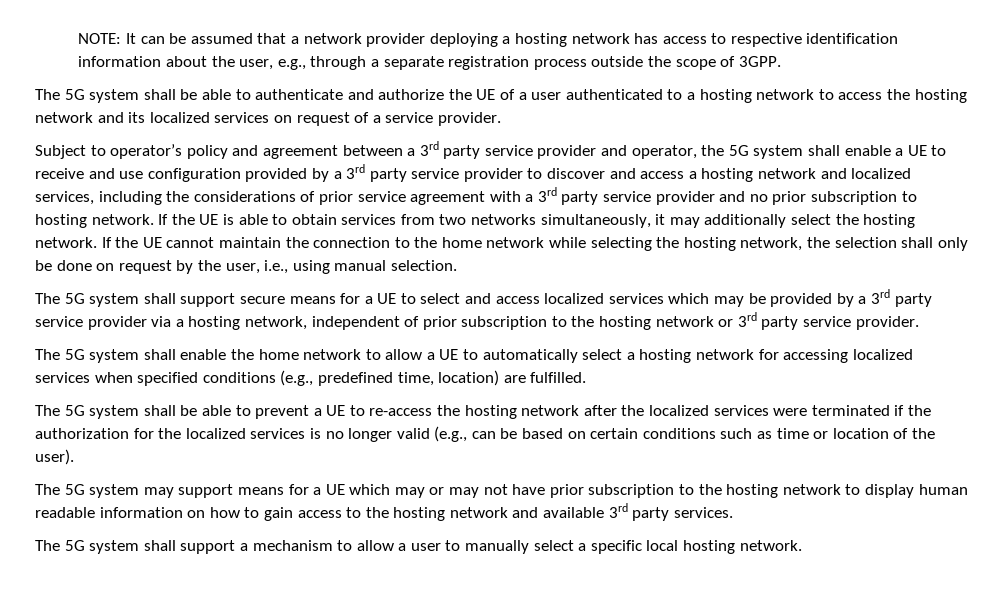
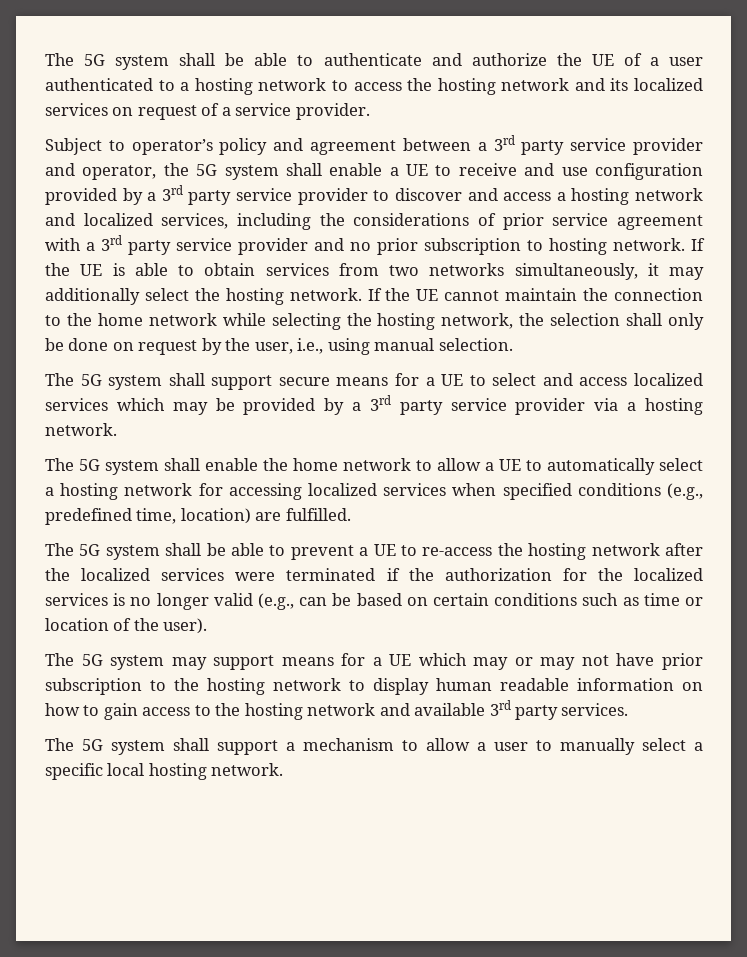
[78,33,899,47] [78,56,781,70] NOTE: It can be assumed that a network provider deploying a hosting network has access to respective identification information about the user, e.g., through a separate registration process outside the scope of 3GPP. // -> (45, 59) none
[244,312,919,330] network, independent of prior subscription to the hosting network or 3rd party service provider. -> [45,423,117,436] network.

